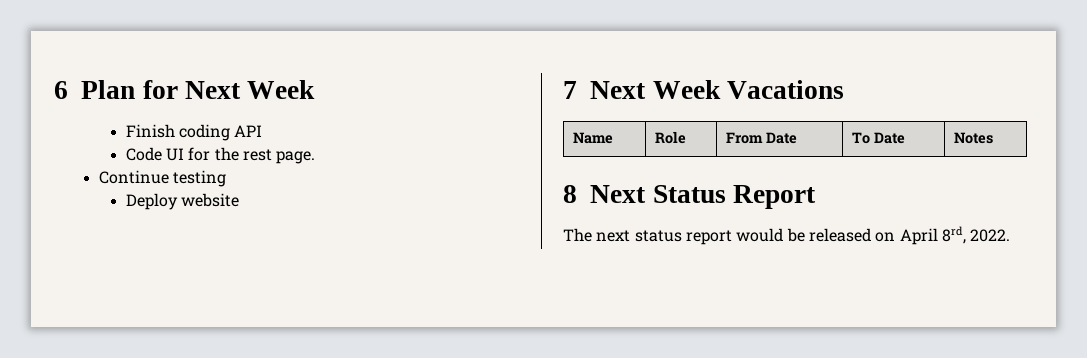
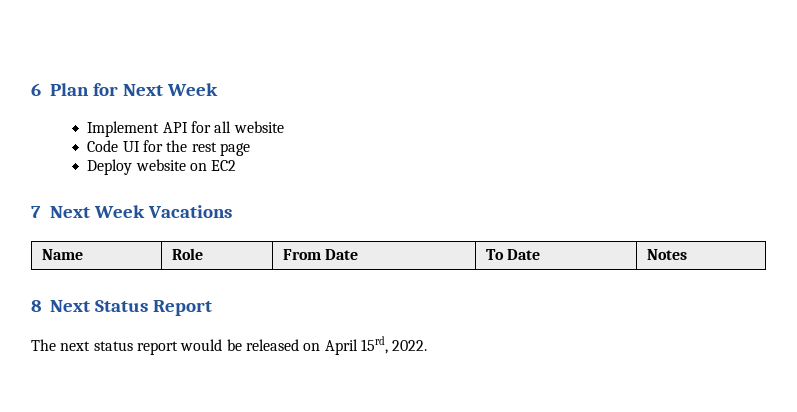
[125,124,231,141] Finish coding -> [87,121,160,137] Implement
(263, 131) none -> [191,121,284,133] for all website
[276,151,316,164] [98,170,227,187] page. // Continue testing -> [220,143,251,156] page
(240, 200) none -> [190,160,237,171] on EC2
[941,226,966,244] 8rd, -> [360,336,388,354] 15rd,

